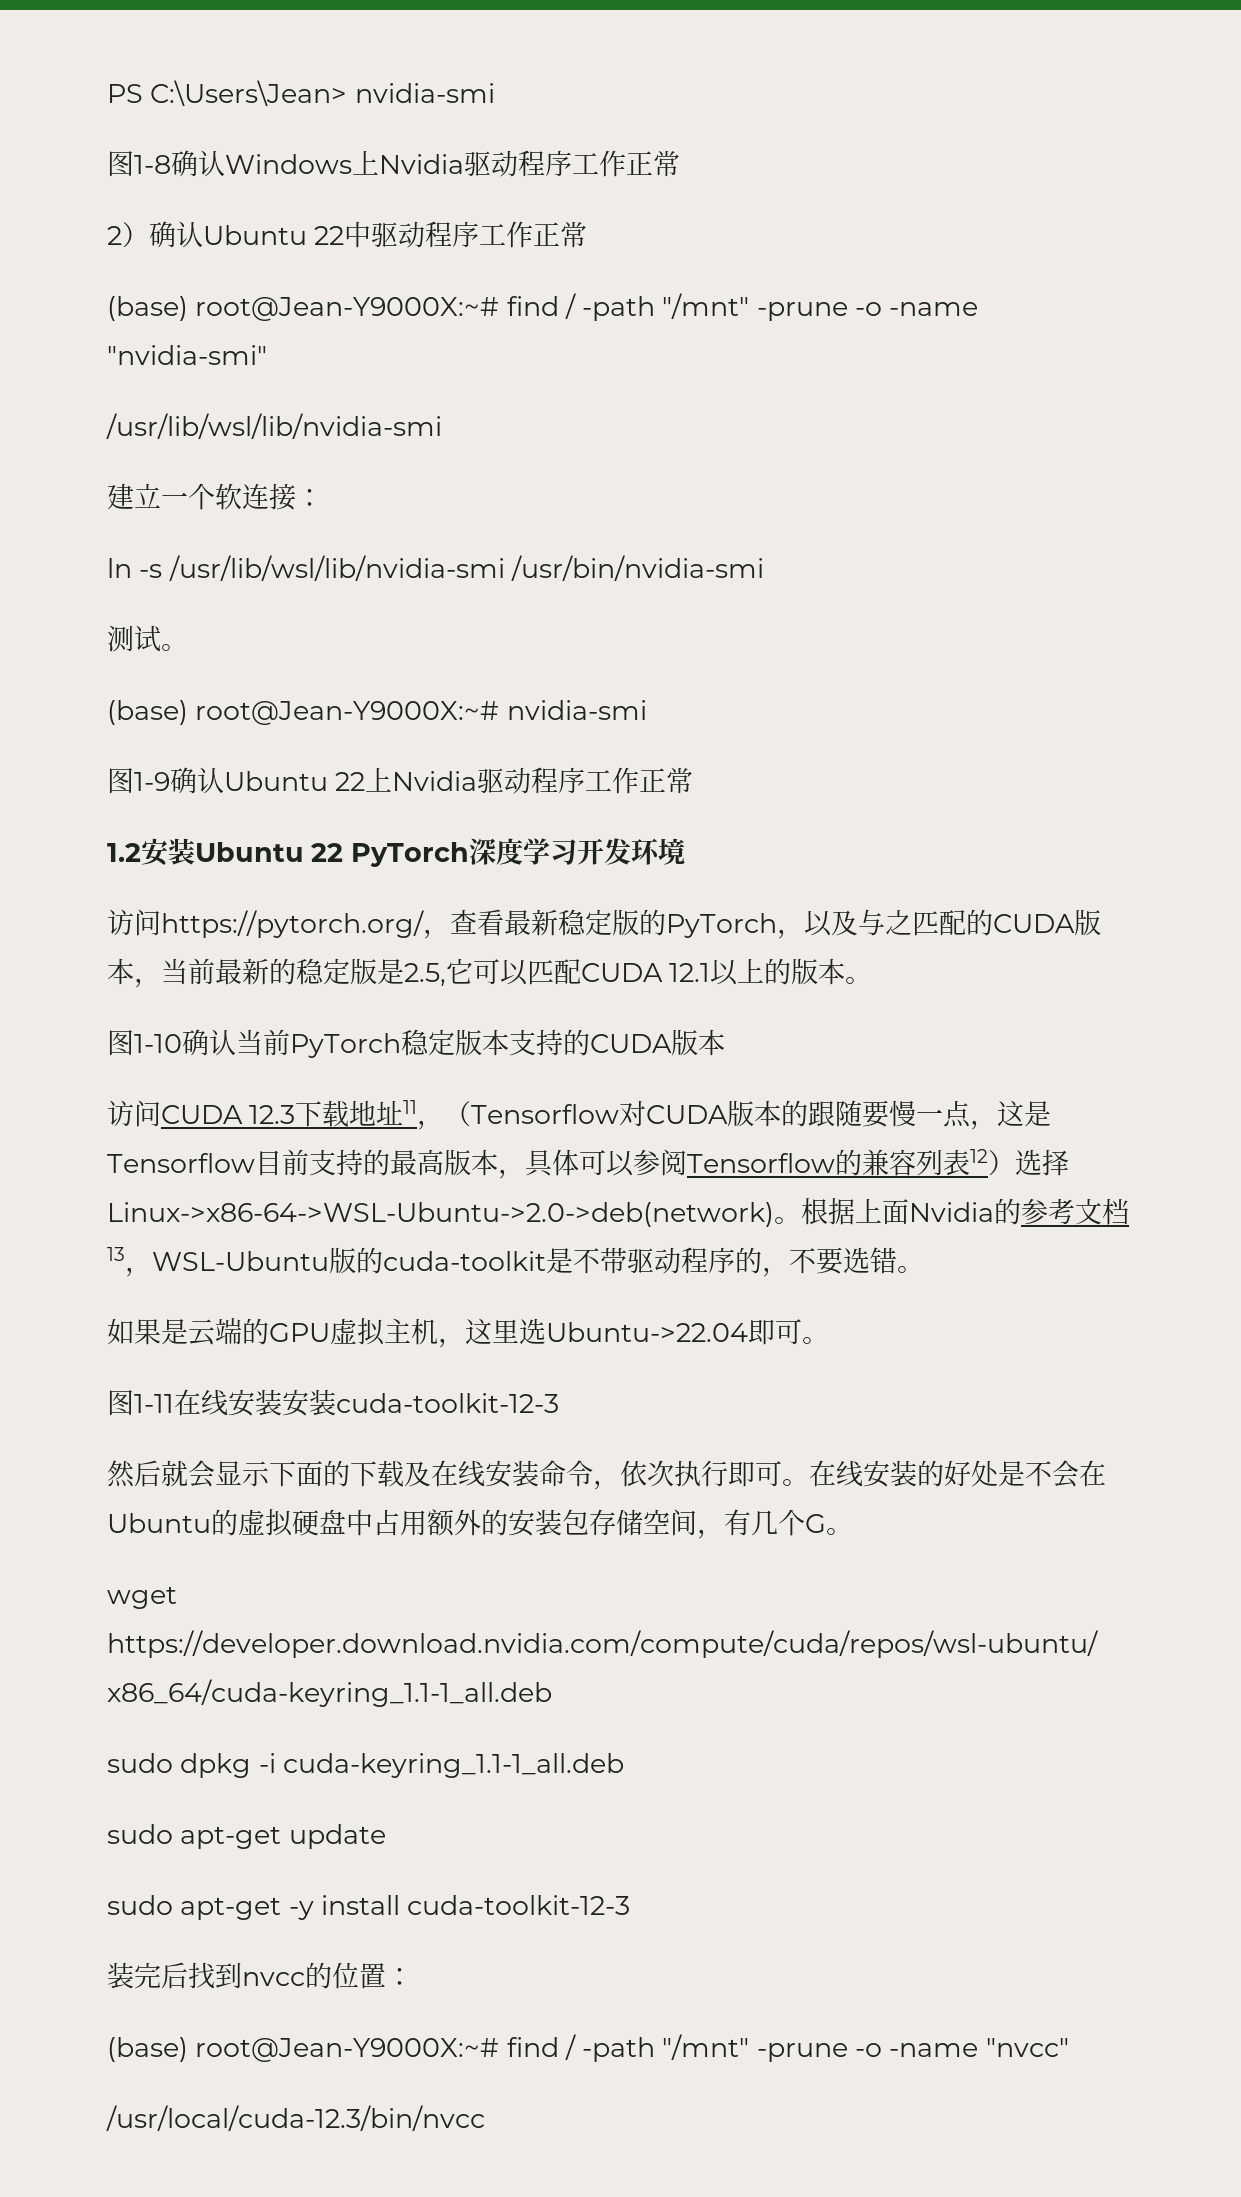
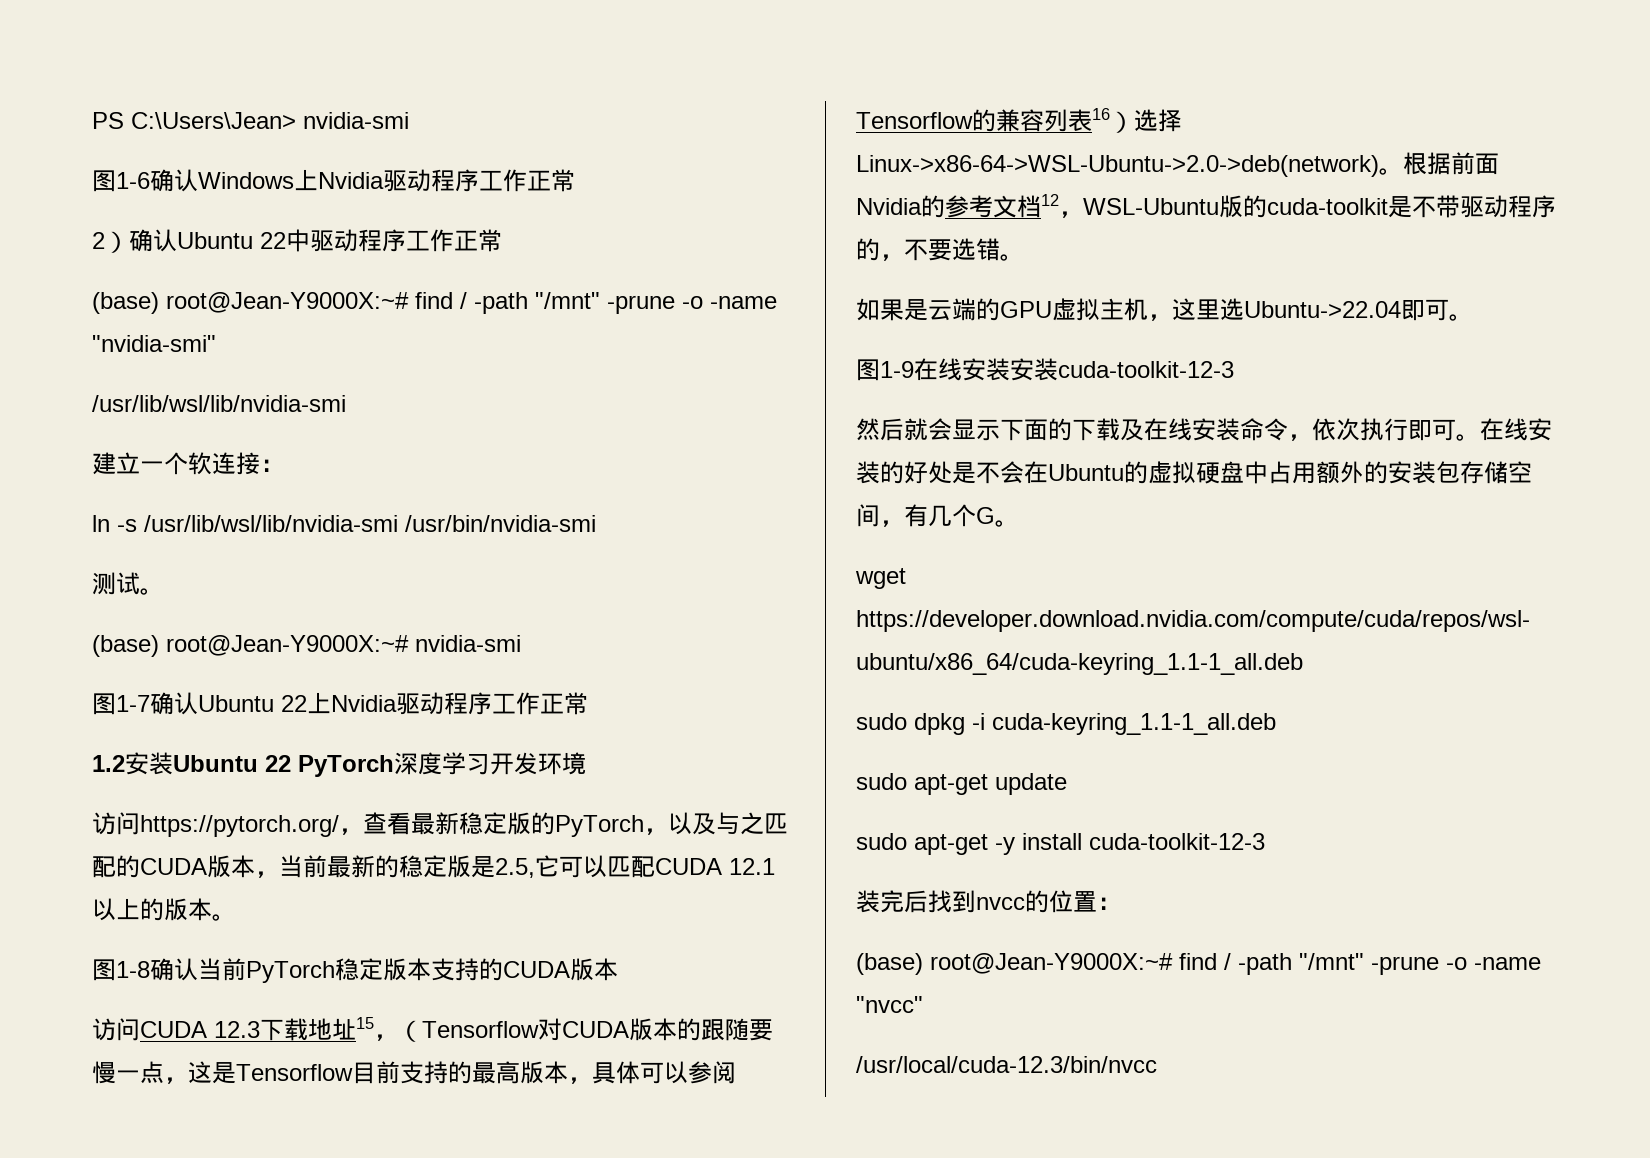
[134,155,171,174] 1-8 -> [116,172,150,189] 1-6
[134,772,170,791] 1-9 -> [116,695,150,712] 1-7
[134,1034,182,1053] 1-10 -> [116,961,150,978] 1-8
[403,1100,418,1114] 11 -> [356,1017,374,1029] 15
[970,1149,988,1163] 12 -> [1092,108,1110,120] 16
[855,1198,882,1223] 上 -> [1451,152,1475,175] 前
[107,1247,125,1261] 13 -> [1041,194,1059,206] 12
[134,1394,174,1413] 1-11 -> [880,361,914,378] 1-9

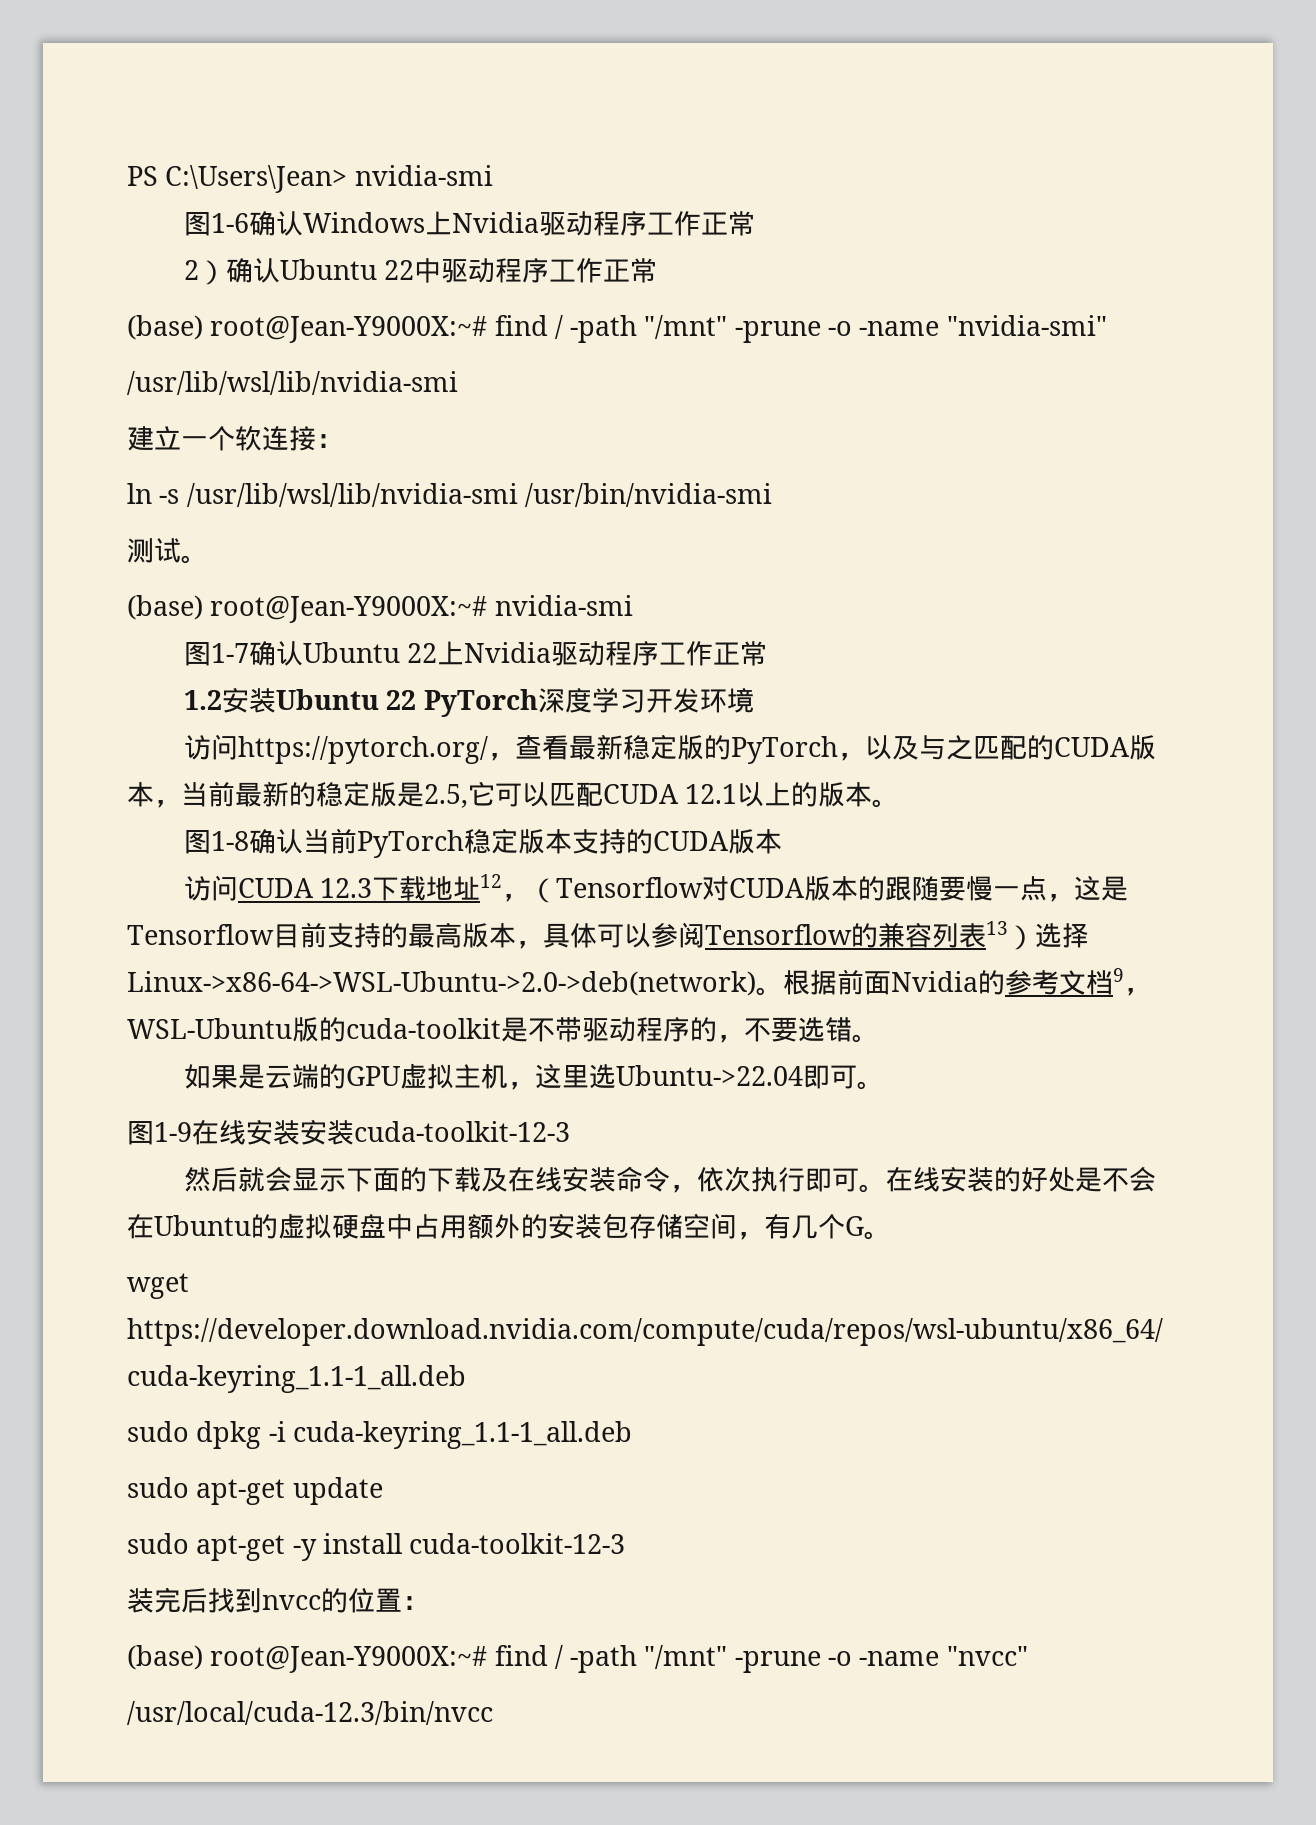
[356,1017,374,1029] 15 -> [480,874,503,888] 12
[1092,108,1110,120] 16 -> [986,921,1008,935] 13
[1041,194,1059,206] 12 -> [1113,968,1124,982] 9

